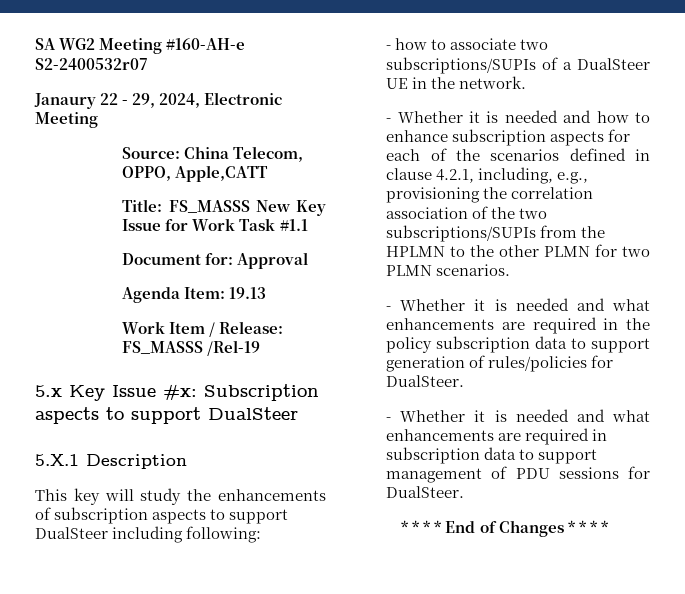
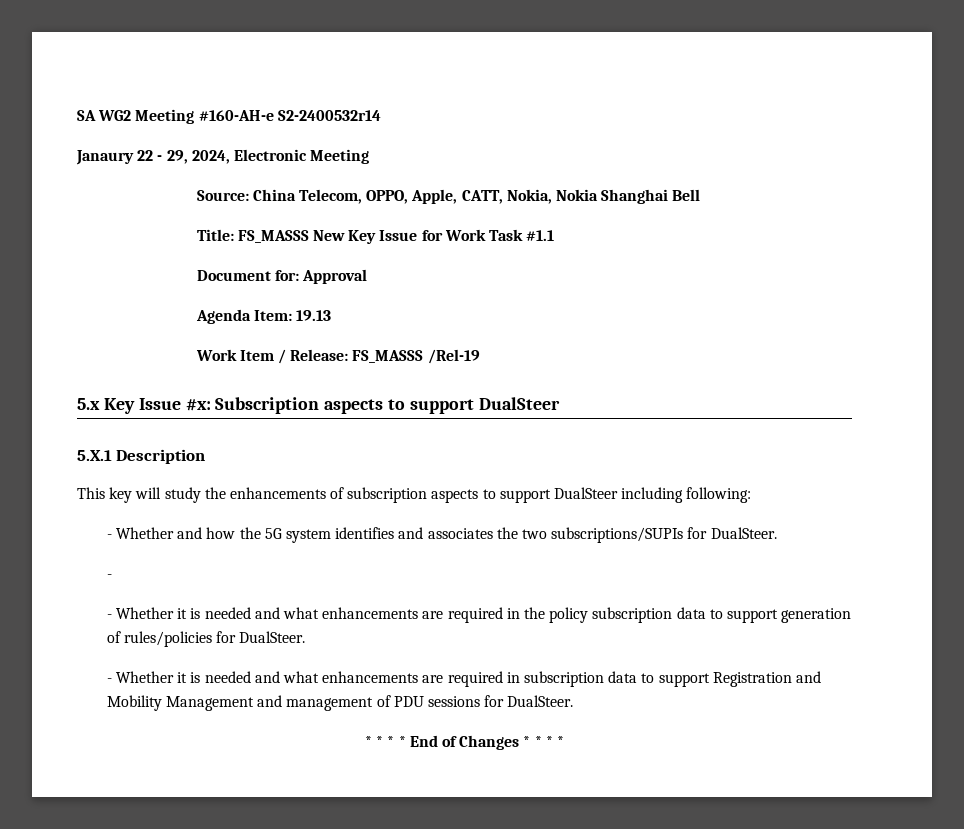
[35,58,148,70] S2-2400532r07 -> [277,110,381,121] S2-2400532r14
[175,165,269,182] Apple,CATT -> [411,189,701,204] Apple, CATT, Nokia, Nokia Shanghai Bell
[395,38,549,50] [386,57,650,74] [386,76,527,89] [386,110,650,123] [386,129,631,146] [386,148,650,161] [386,167,589,184] [386,187,594,203] [386,206,548,219] [386,225,606,242] [386,244,650,257] [386,264,511,276] how to associate two subscriptions/SUPIs of a DualSteer UE in the network. // - Whether it is needed and how to enhance subscription aspects for each of the scenarios defined in clause 4.2.1, including, e.g., provisioning the correlation association of the two subscriptions/SUPIs from the HPLMN to the other PLMN for two PLMN scenarios. -> [116,527,777,543] [106,574,112,579] Whether and how the 5G system identifies and associates the two subscriptions/SUPIs for DualSteer. // -
(598, 456) none -> [712,671,821,687] [106,695,283,711] Registration and Mobility Management and

